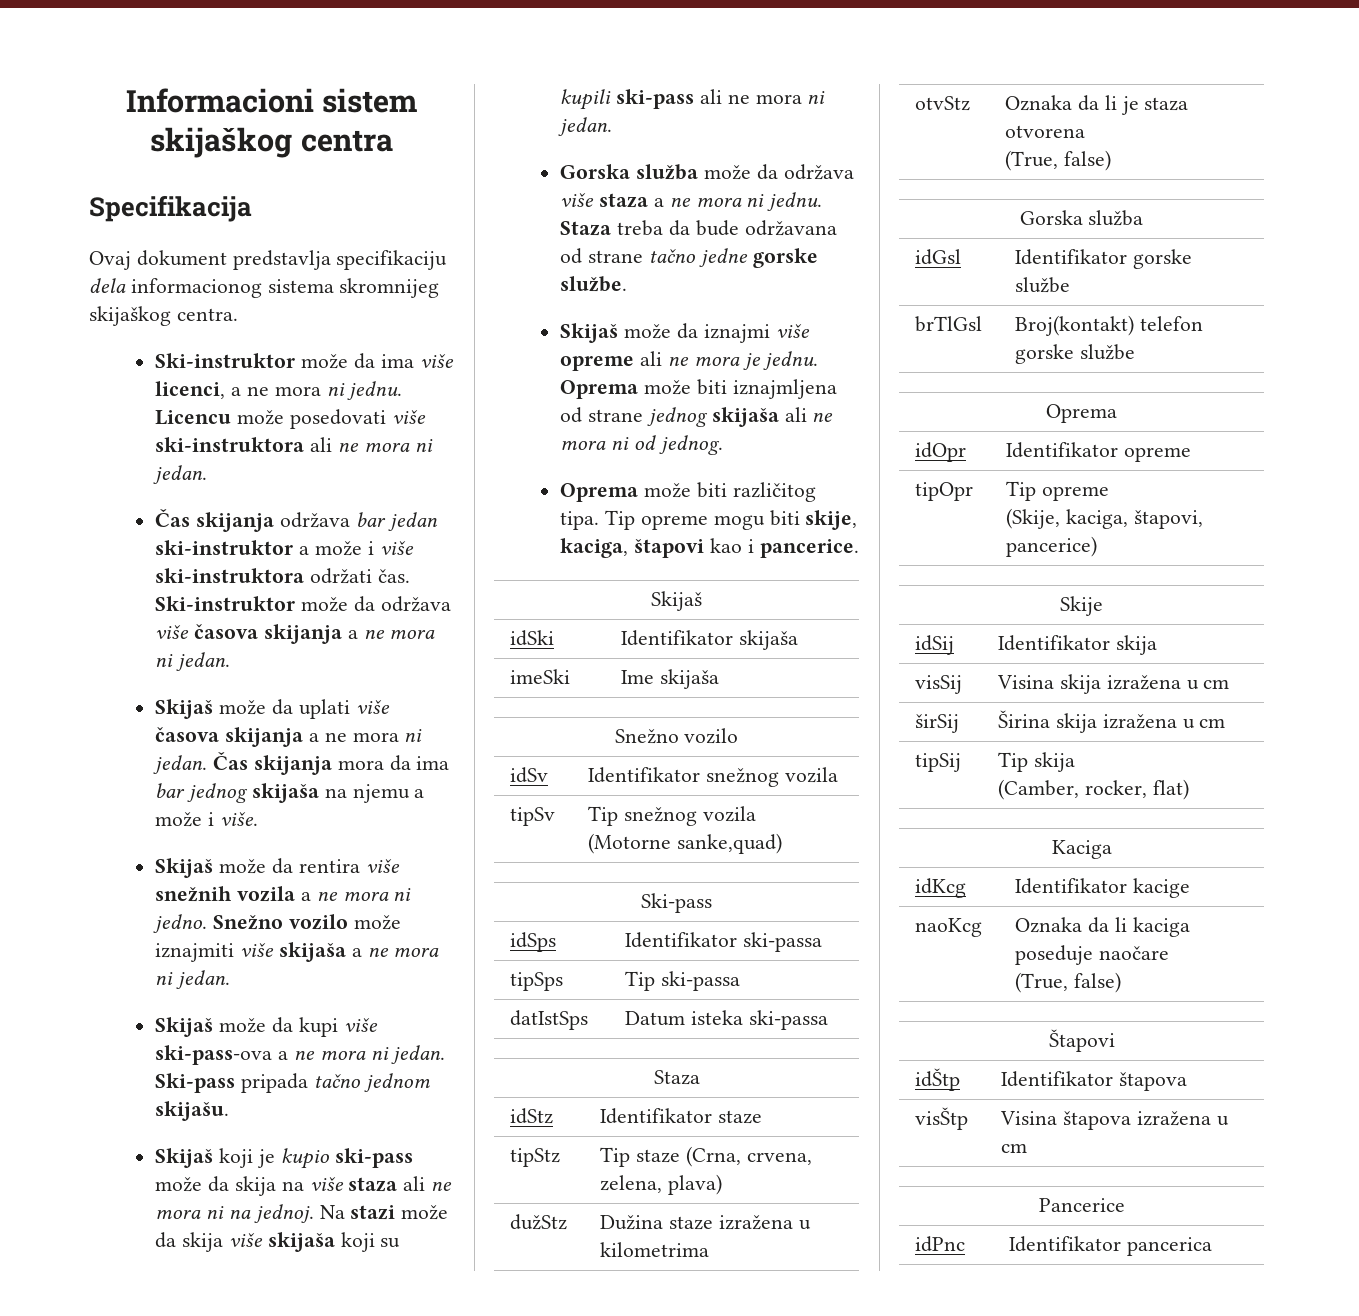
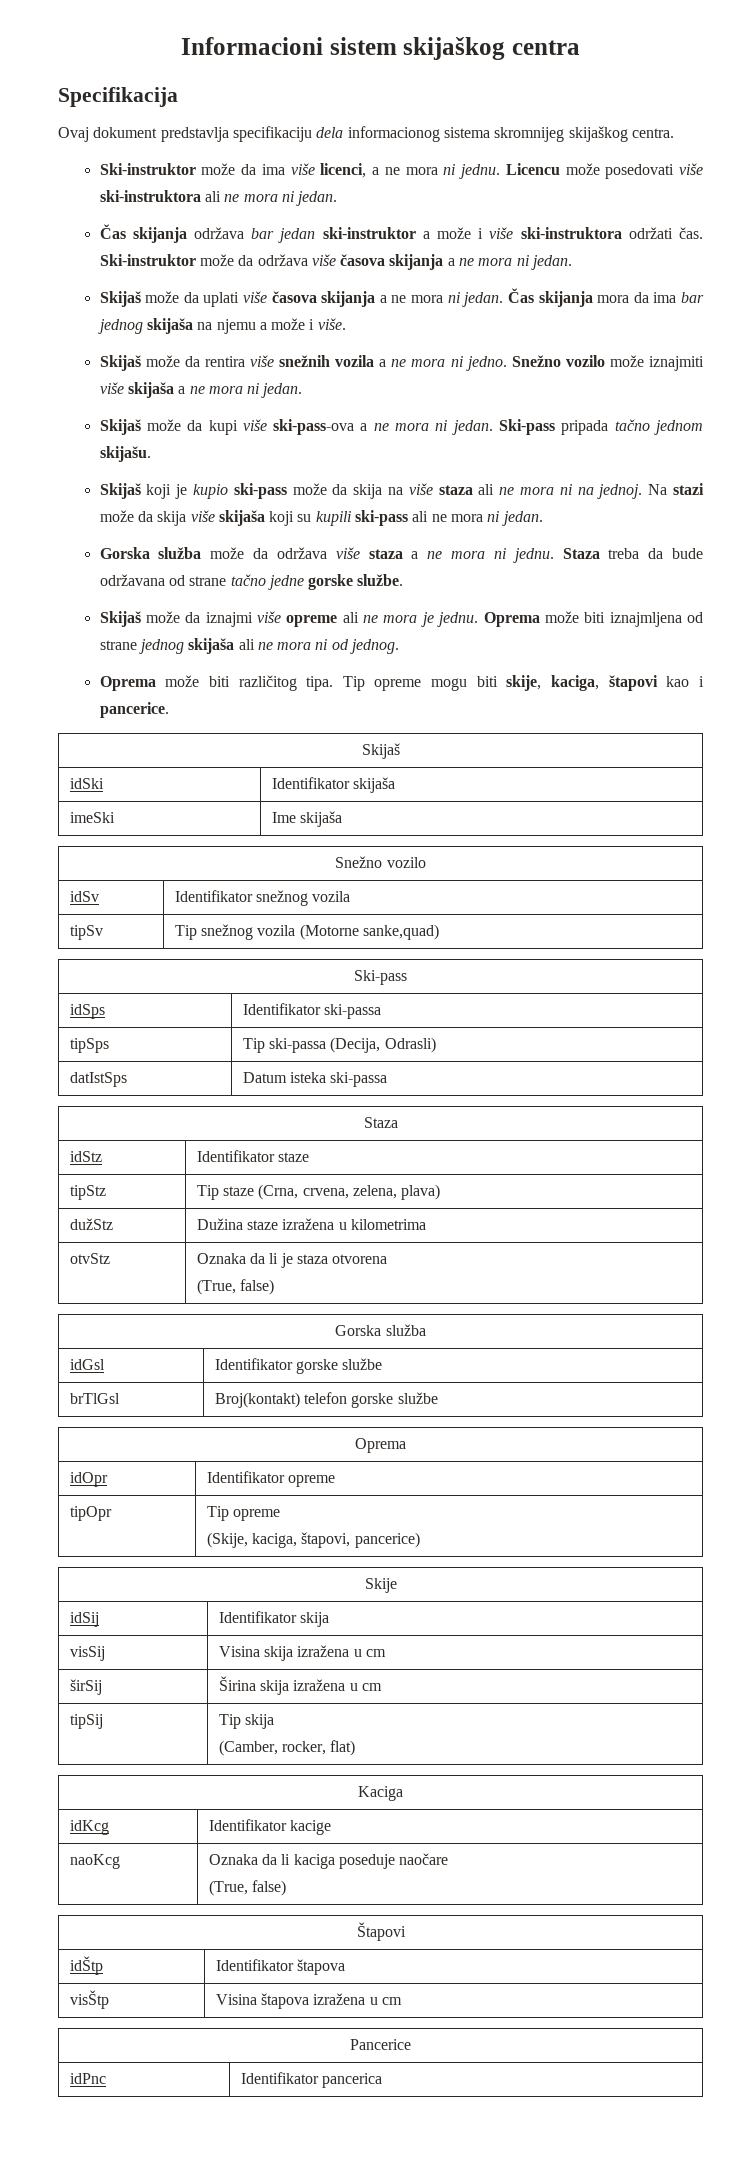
(741, 981) none -> [330,1037,436,1053] (Decija, Odrasli)

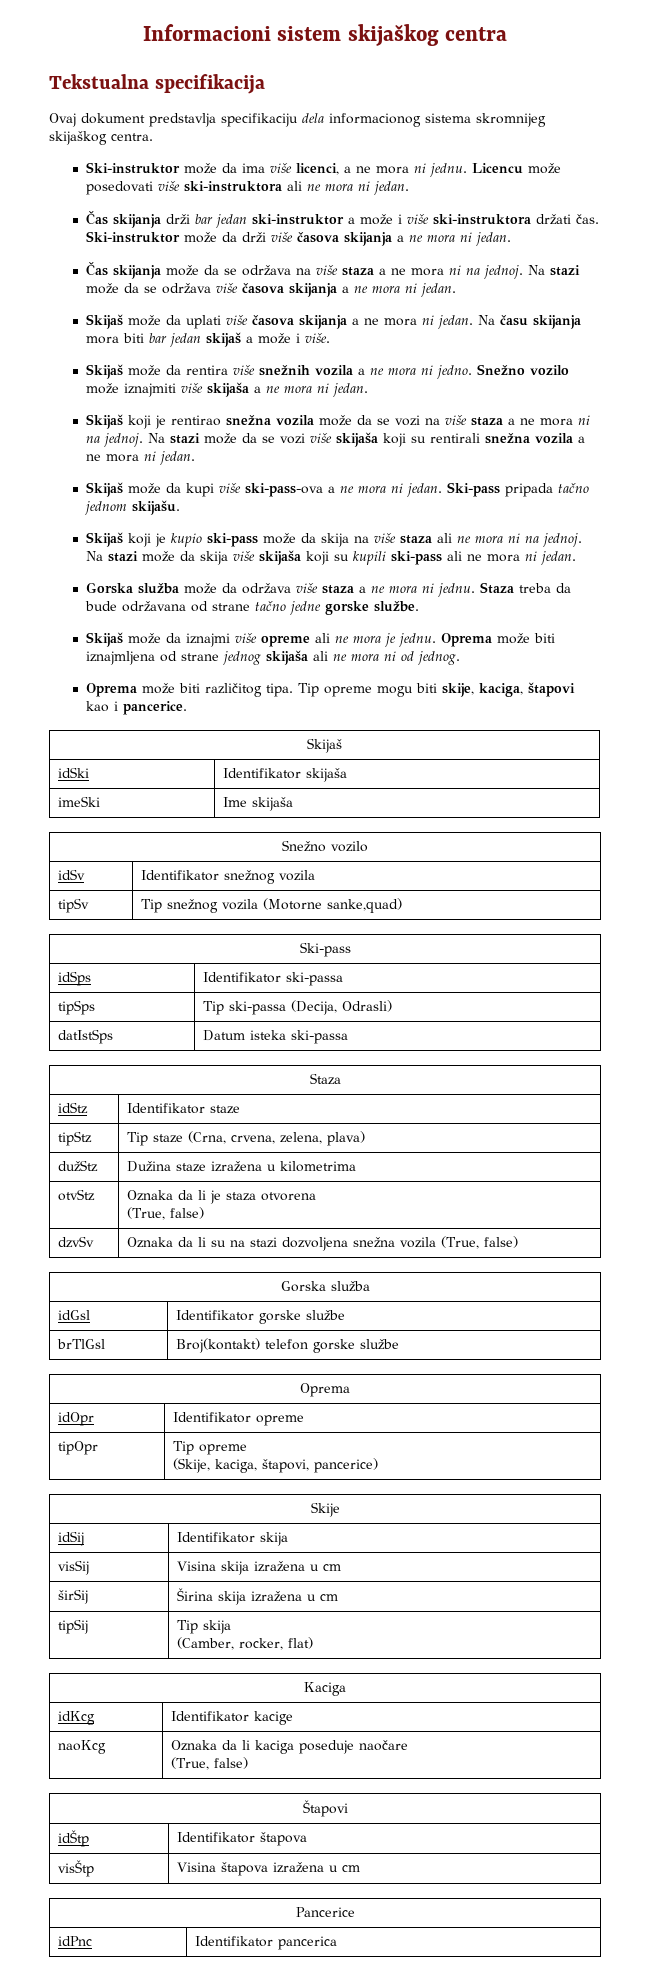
[58,87,178,107] Specifikacija -> [49,74,265,94] Tekstualna specifikacija
[193,227,244,239] održava -> [165,214,190,224] drži
[628,227,673,239] održati -> [535,214,571,224] držati
(254, 260) none -> [241,232,511,246] [85,262,580,279] [85,283,157,294] drži više časova skijanja a ne mora ni jedan. // Čas skijanja može da se održava na više staza a ne mora ni na jednoj. Na stazi može da se
[507,288,704,307] [97,318,256,334] Čas skijanja mora da ima bar jednog skijaša na njemu -> [477,315,581,329] [85,332,241,347] Na času skijanja mora biti bar jedan skijaš
(303, 390) none -> [85,414,590,429] [85,432,585,447] [85,451,195,465] // Skijaš koji je rentirao snežna vozila može da se vozi na više staza a ne mora ni na jednoj. Na stazi može da se vozi više skijaša koji su rentirali snežna vozila a ne mora ni jedan.
(275, 1287) none -> [58,1236,95,1248] [127,1236,519,1251] // dzvSv | Oznaka da li su na stazi dozvoljena snežna vozila (True, false)

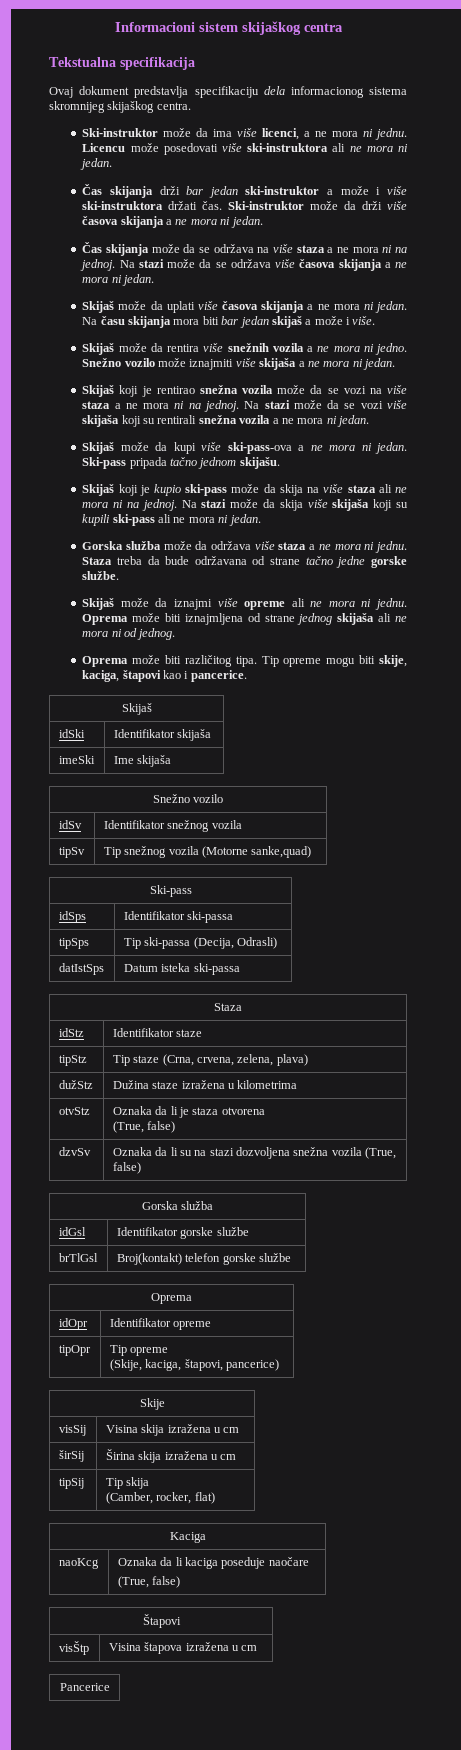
[384,633,396,647] je -> [361,599,372,607] ni
[58,1531,85,1546] [177,1532,289,1546] // idSij | Identifikator skija -> (165, 1404) none
[58,1711,96,1725] [171,1711,294,1725] // idKcg | Identifikator kacige -> (206, 1537) none
[58,1830,90,1847] [177,1832,308,1846] // idŠtp | Identifikator štapova -> (181, 1621) none
[58,1936,93,1946] [195,1936,338,1950] // idPnc | Identifikator pancerica -> (110, 1687) none

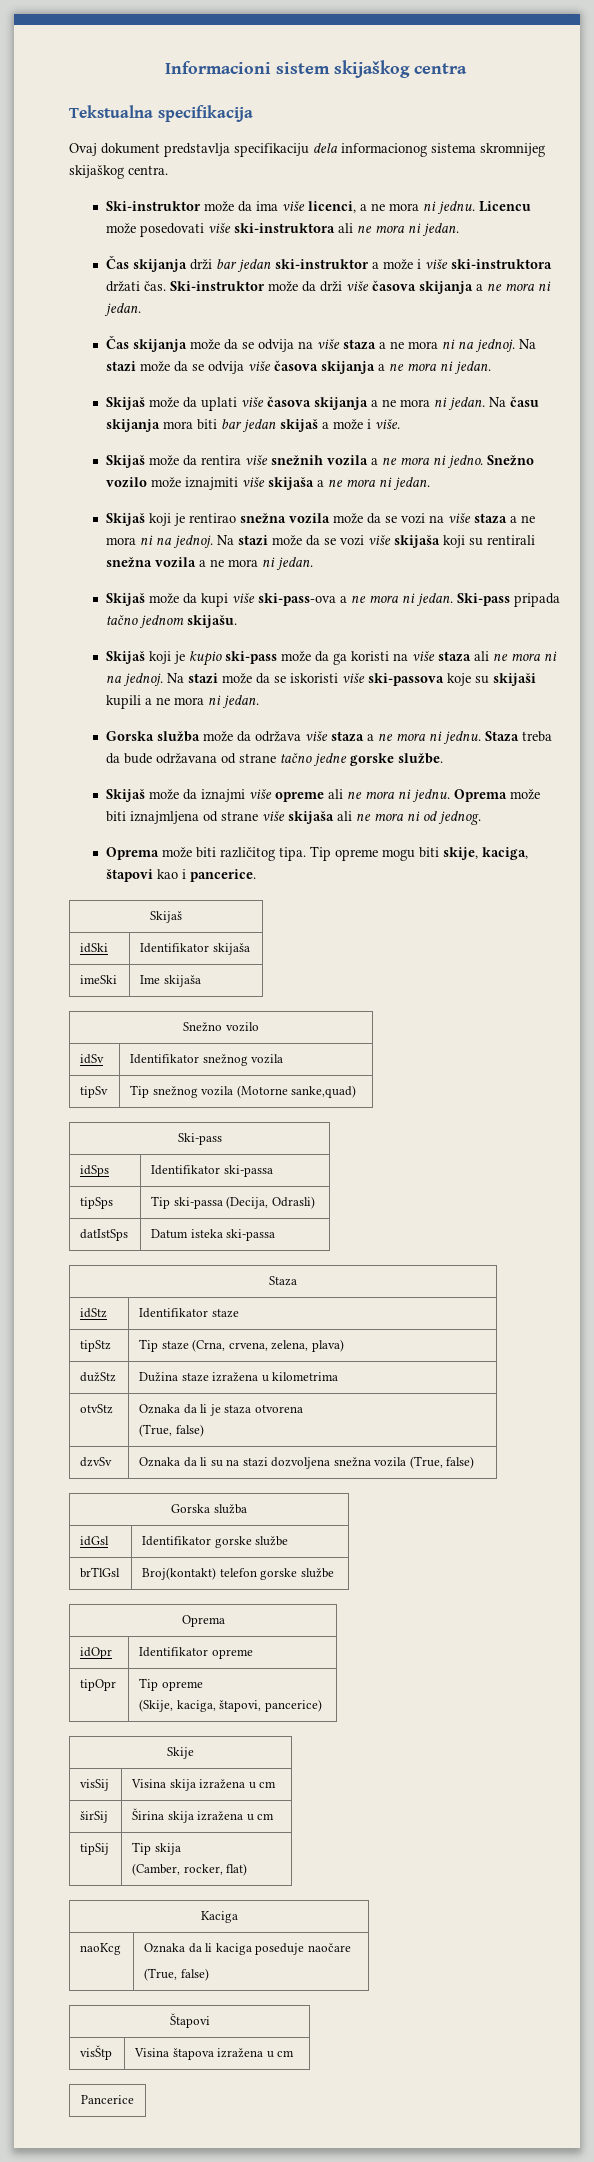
[213,244,254,253] održava -> [257,339,294,352] odvija
[230,259,271,268] održava -> [207,361,244,374] odvija
[279,484,303,496] skija -> [332,651,389,665] ga koristi
[279,499,409,511] [82,514,172,526] skija više skijaša koji su kupili ski-pass ali -> [273,673,536,686] [105,695,152,709] se iskoristi više ski-passova koje su skijaši kupili a
[297,613,333,625] jednog -> [261,811,285,821] više

